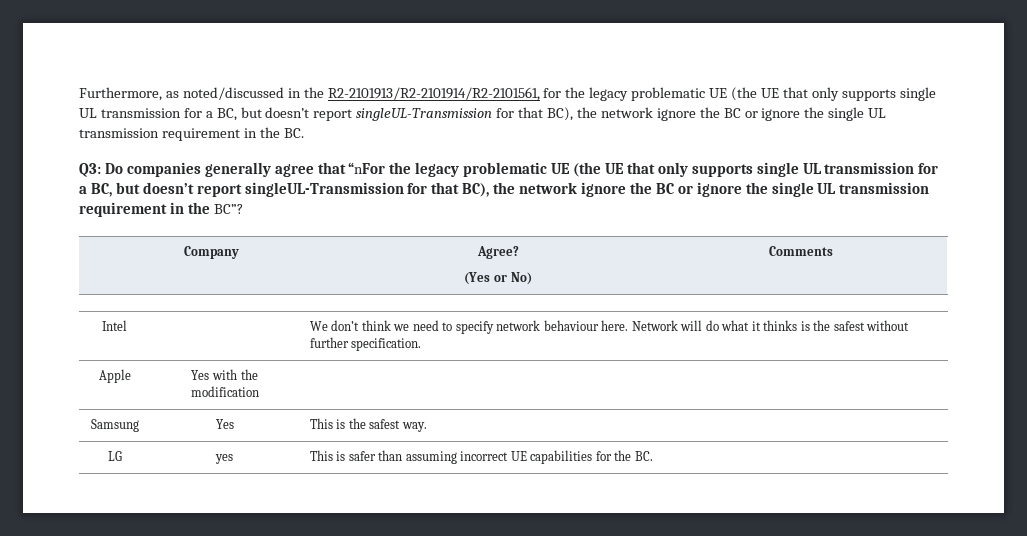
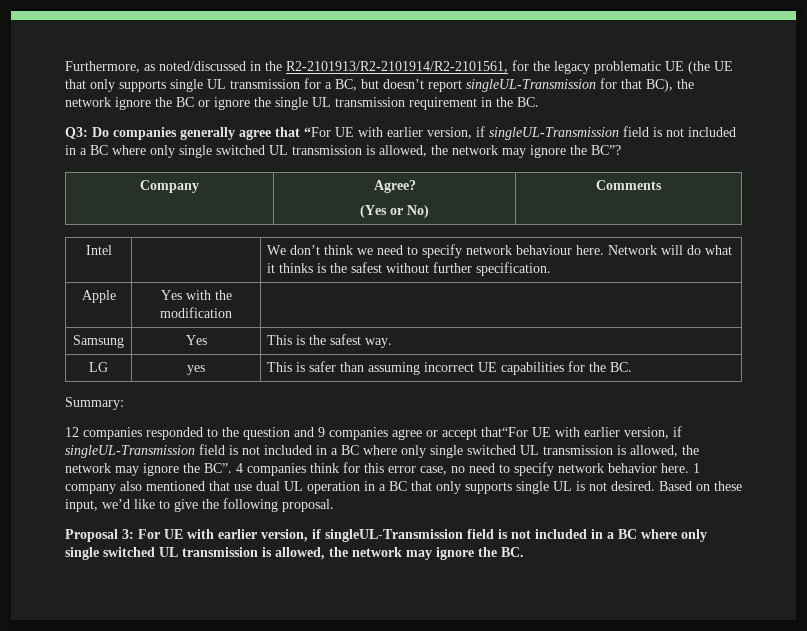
[348,162,939,177] [79,182,930,197] [79,202,210,217] “nFor the legacy problematic UE (the UE that only supports single UL transmission for a BC, but doesn’t report singleUL-Transmission for that BC), the network ignore the BC or ignore the single UL transmission requirement in the -> [304,126,736,140] [65,145,587,158] “For UE with earlier version, if singleUL-Transmission field is not included in a BC where only single switched UL transmission is allowed, the network may ignore the
(653, 456) none -> [65,397,124,410] [65,426,682,440] [65,444,699,458] [65,462,700,476] [65,481,742,494] [65,498,334,512] [65,529,707,542] [65,547,524,560] // Summary: // 12 companies responded to the question and 9 companies agree or accept that“For UE with earlier version, if singleUL-Transmission field is not included in a BC where only single switched UL transmission is allowed, the network may ignore the BC”. 4 companies think for this error case, no need to specify network behavior here. 1 company also mentioned that use dual UL operation in a BC that only supports single UL is not desired. Based on these input, we’d like to give the following proposal. // Proposal 3: For UE with earlier version, if singleUL-Transmission field is not included in a BC where only single switched UL transmission is allowed, the network may ignore the BC.

